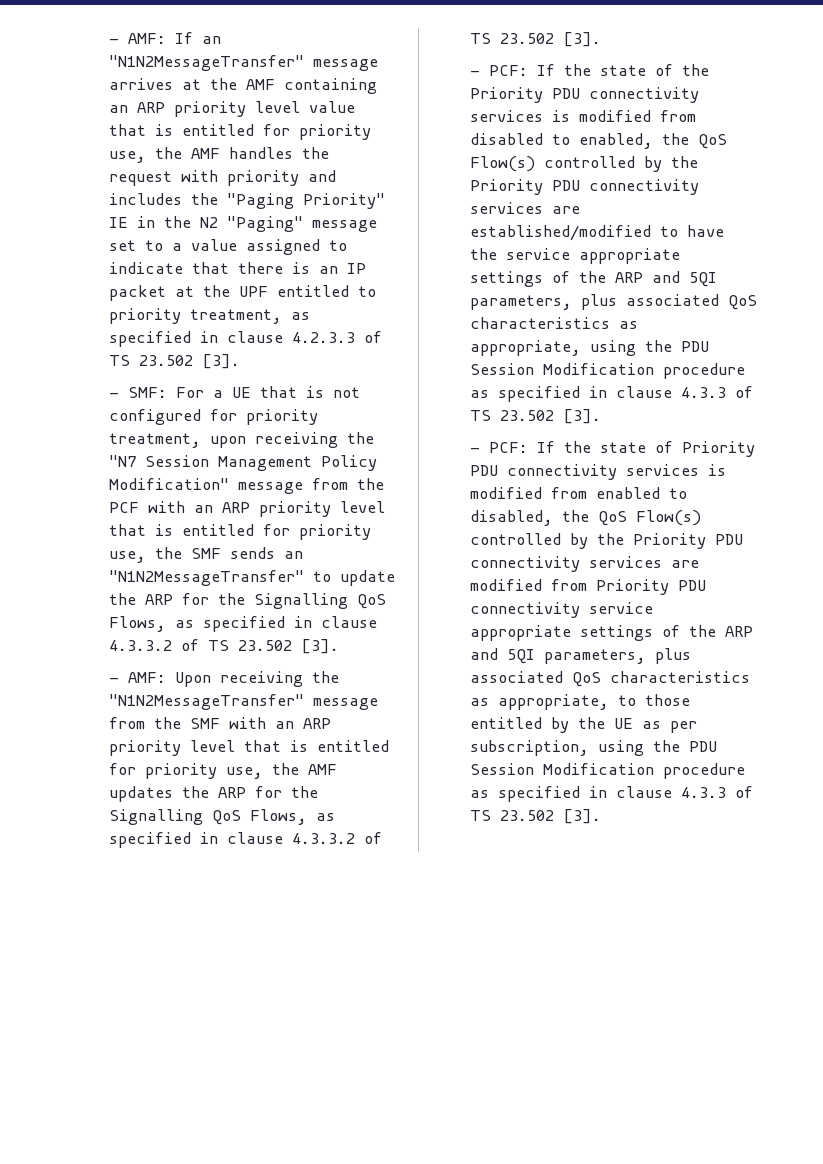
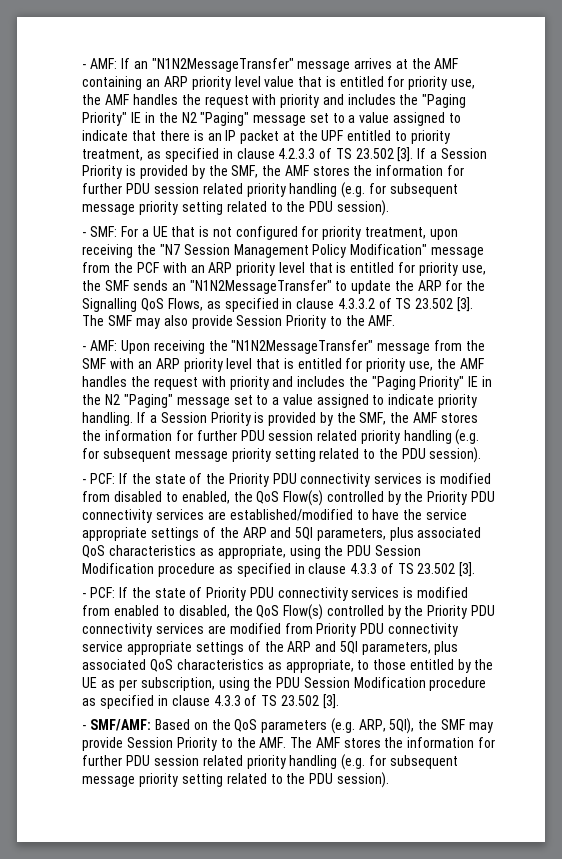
(241, 361) none -> [417,148,487,159] [82,165,465,179] [82,182,458,198] [82,200,389,216] If a Session Priority is provided by the SMF, the AMF stores the information for further PDU session related priority handling (e.g. for subsequent message priority setting related to the PDU session).
(340, 646) none -> [82,315,396,329] The SMF may also provide Session Priority to the AMF.
[109,786,319,802] [109,809,336,825] [109,832,383,848] [470,32,602,47] updates the ARP for the Signalling QoS Flows, as specified in clause 4.3.3.2 of TS 23.502 [3]. -> [82,376,493,390] [82,394,478,408] [82,412,478,426] [82,429,480,445] [82,447,482,463] handles the request with priority and includes the "Paging Priority" IE in the N2 "Paging" message set to a value assigned to indicate priority handling. If a Session Priority is provided by the SMF, the AMF stores the information for further PDU session related priority handling (e.g. for subsequent message priority setting related to the PDU session).
(602, 816) none -> [82,718,493,734] [82,737,496,751] [82,754,458,770] [82,772,389,788] // - SMF/AMF: Based on the QoS parameters (e.g. ARP, 5QI), the SMF may provide Session Priority to the AMF. The AMF stores the information for further PDU session related priority handling (e.g. for subsequent message priority setting related to the PDU session).

